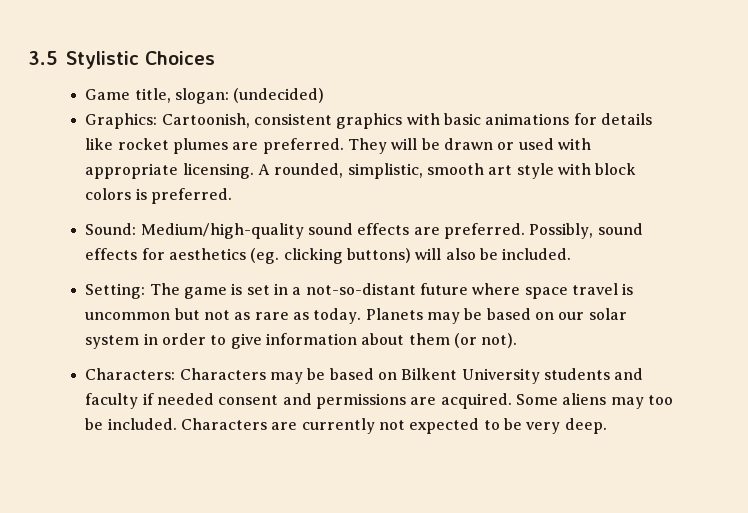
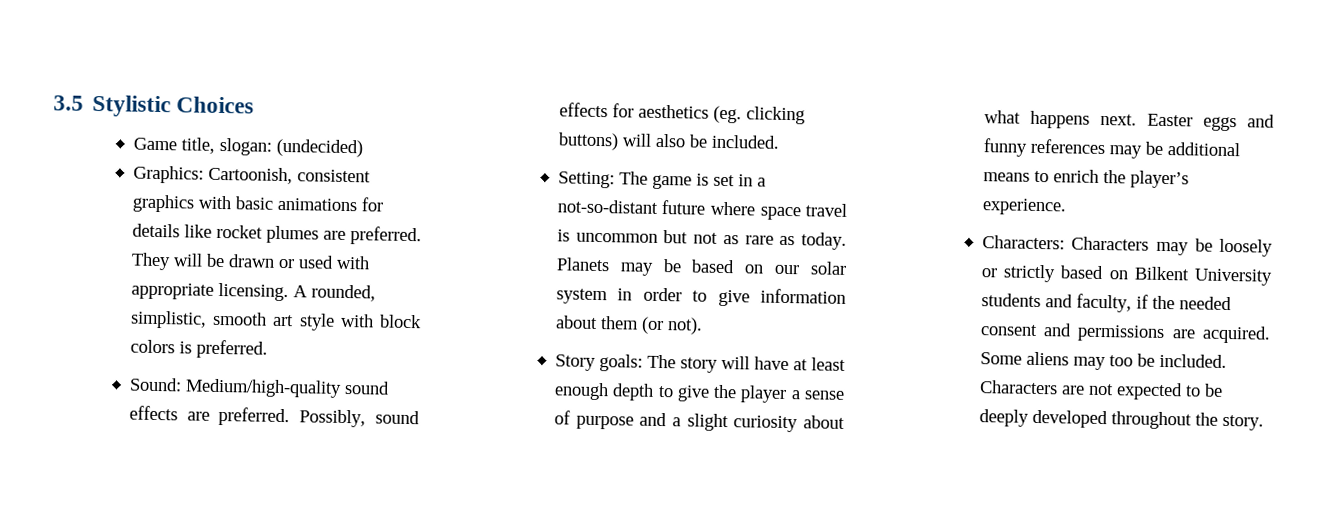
(518, 340) none -> [554,354,846,373] [553,382,845,404] [553,410,845,433] [983,110,1275,132] [982,138,1240,159] [982,169,1189,189] [981,198,1067,216] // Story goals: The story will have at least enough depth to give the player a sense of purpose and a slight curiosity about what happens next. Easter eggs and funny references may be additional means to enrich the player’s experience.
(326, 374) none -> [1219,238,1273,257] [980,264,1057,283] loosely or strictly
[85,393,154,409] faculty if -> [1075,293,1175,313] faculty, if the
[301,418,375,434] currently -> (1085, 390) none
[526,418,607,434] very deep. -> [978,409,1264,431] deeply developed throughout the story.

